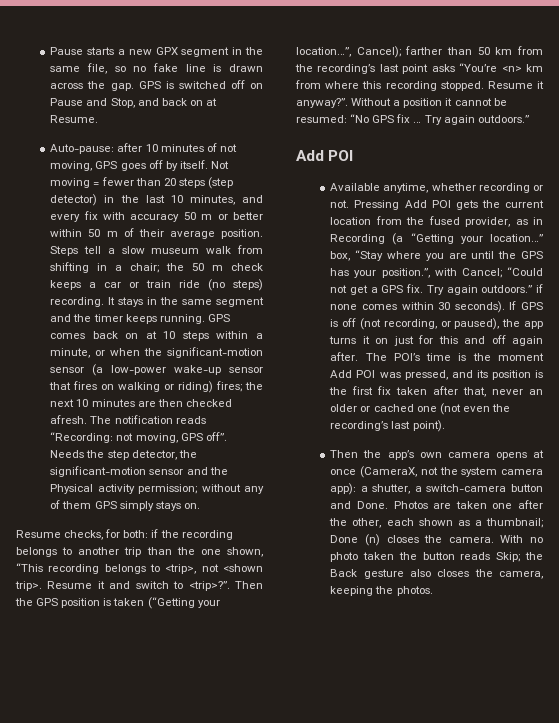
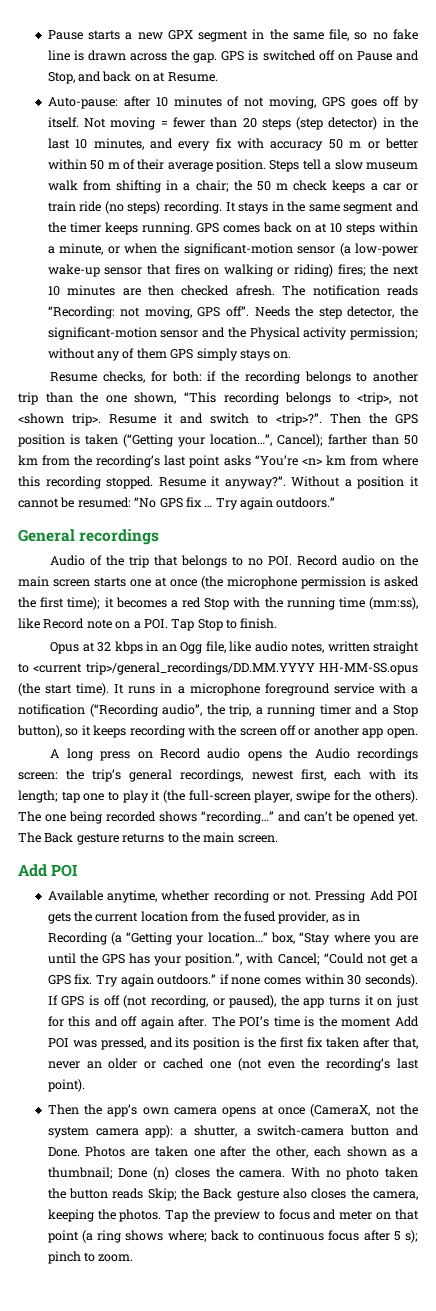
(529, 119) none -> [18,529,160,545] [50,555,419,568] [18,576,419,589] [18,597,419,610] [18,618,278,631] [50,641,420,654] [18,662,418,675] [18,683,418,696] [18,704,418,717] [17,725,418,738] [50,748,418,761] [18,769,418,782] [18,790,419,803] [18,811,418,824] [18,832,278,845] // General recordings // Audio of the trip that belongs to no POI. Record audio on the main screen starts one at once (the microphone permission is asked the first time); it becomes a red Stop with the running time (mm:ss), like Record note on a POI. Tap Stop to finish. // Opus at 32 kbps in an Ogg file, like audio notes, written straight to <current trip>/general_recordings/DD.MM.YYYY HH-MM-SS.opus (the start time). It runs in a microphone foreground service with a notification (“Recording audio”, the trip, a running timer and a Stop button), so it keeps recording with the screen off or another app open. // A long press on Record audio opens the Audio recordings screen: the trip’s general recordings, newest first, each with its length; tap one to play it (the full-screen player, swipe for the others). The one being recorded shows “recording…” and can’t be opened yet. The Back gesture returns to the main screen.
(433, 591) none -> [165,1209,419,1222] [47,1230,419,1243] [47,1251,134,1264] Tap the preview to focus and meter on that point (a ring shows where; back to continuous focus after 5 s); pinch to zoom.

